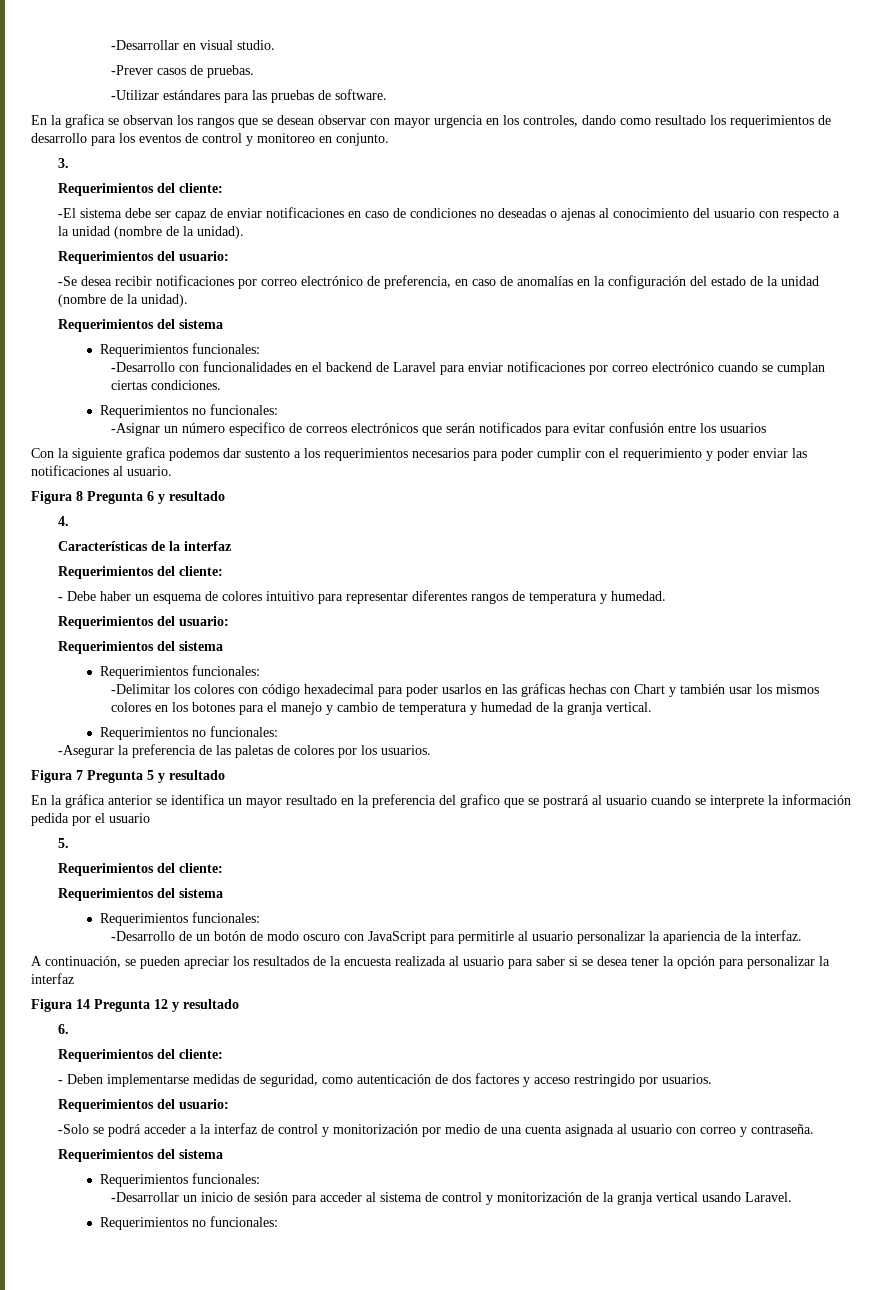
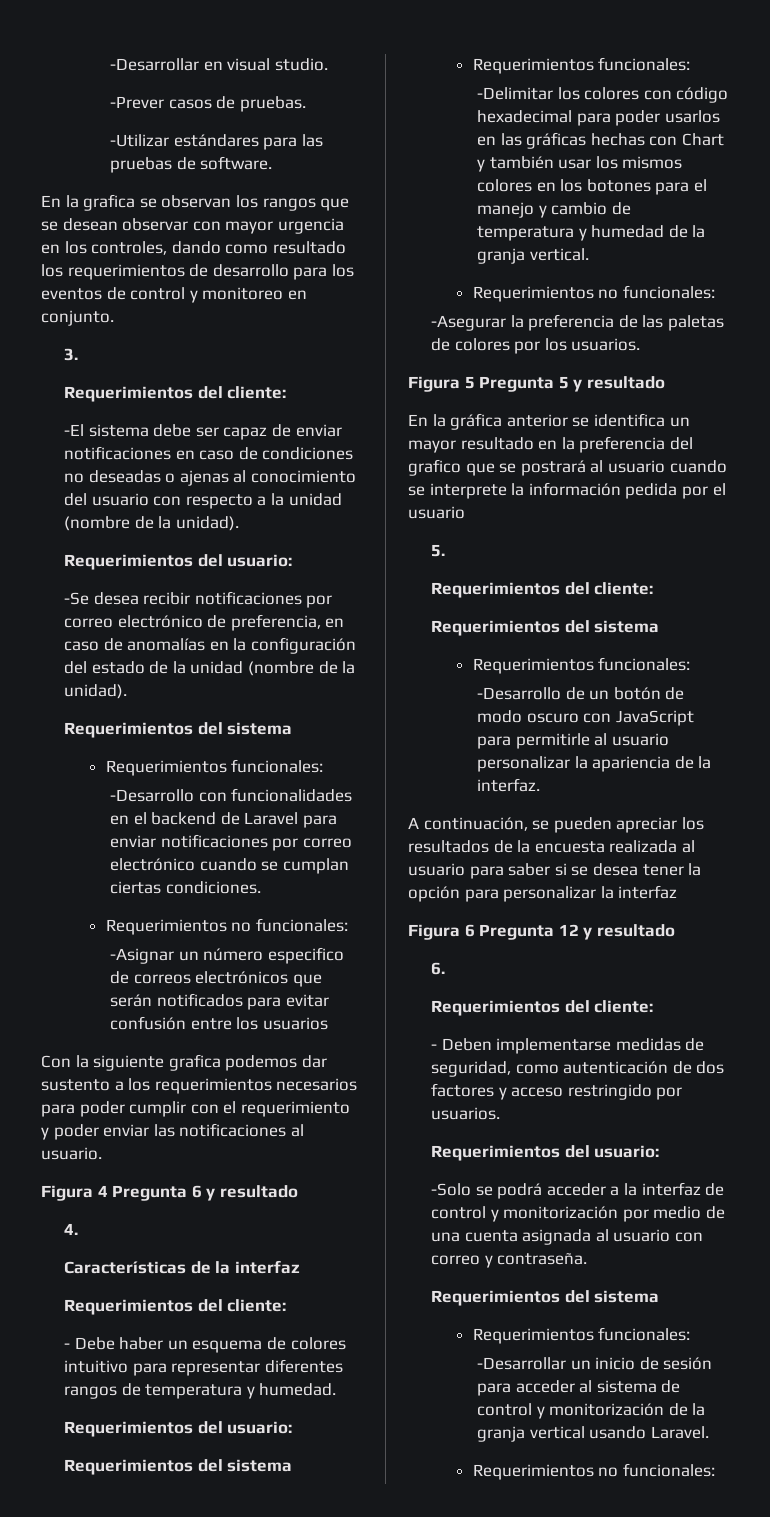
[76,491,83,501] 8 -> [97,1185,108,1197] 4
[76,770,83,780] 7 -> [464,376,475,389] 5
[76,999,90,1009] 14 -> [464,924,475,937] 6

